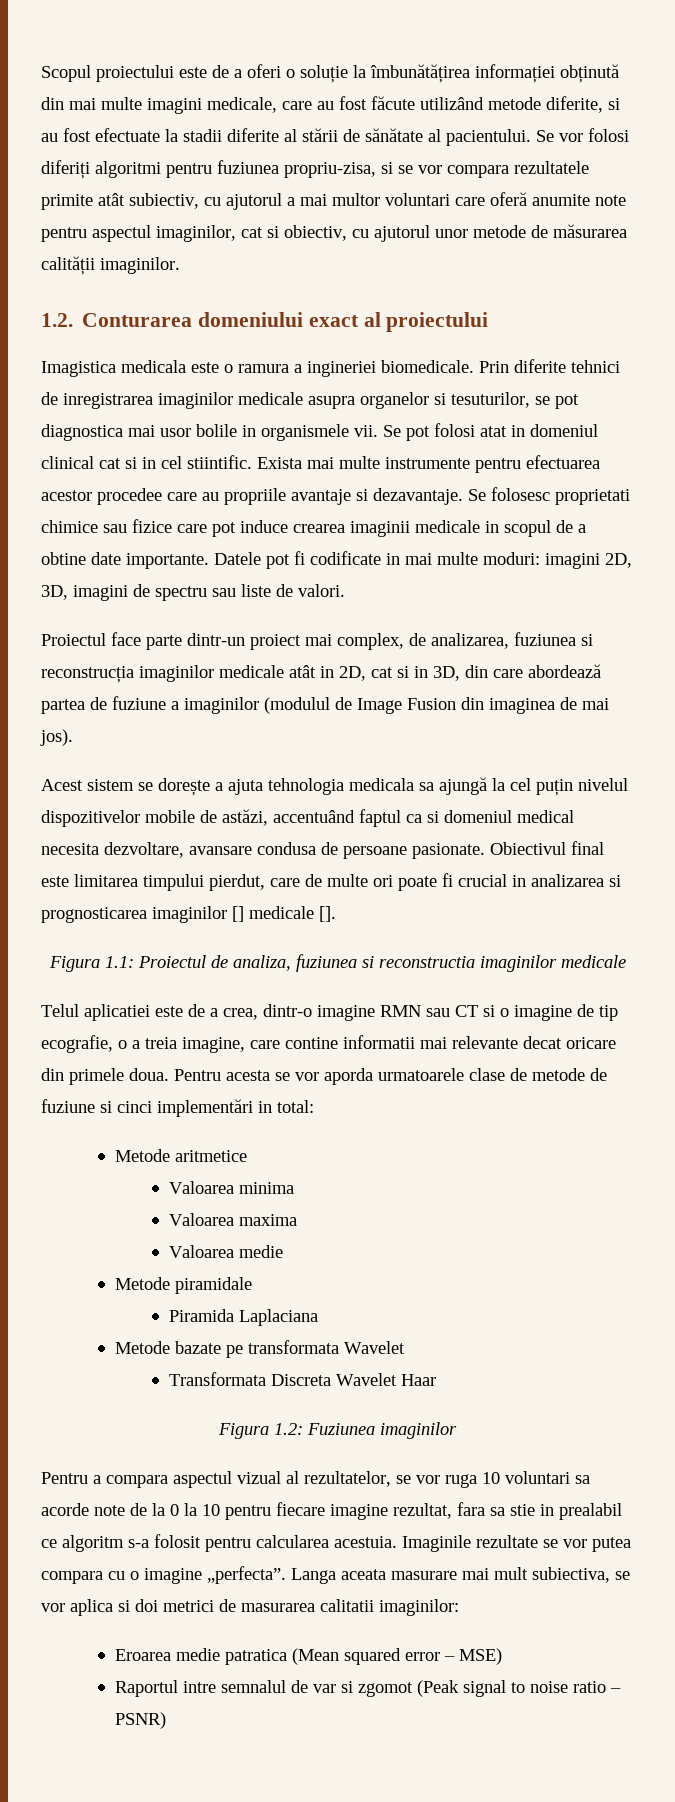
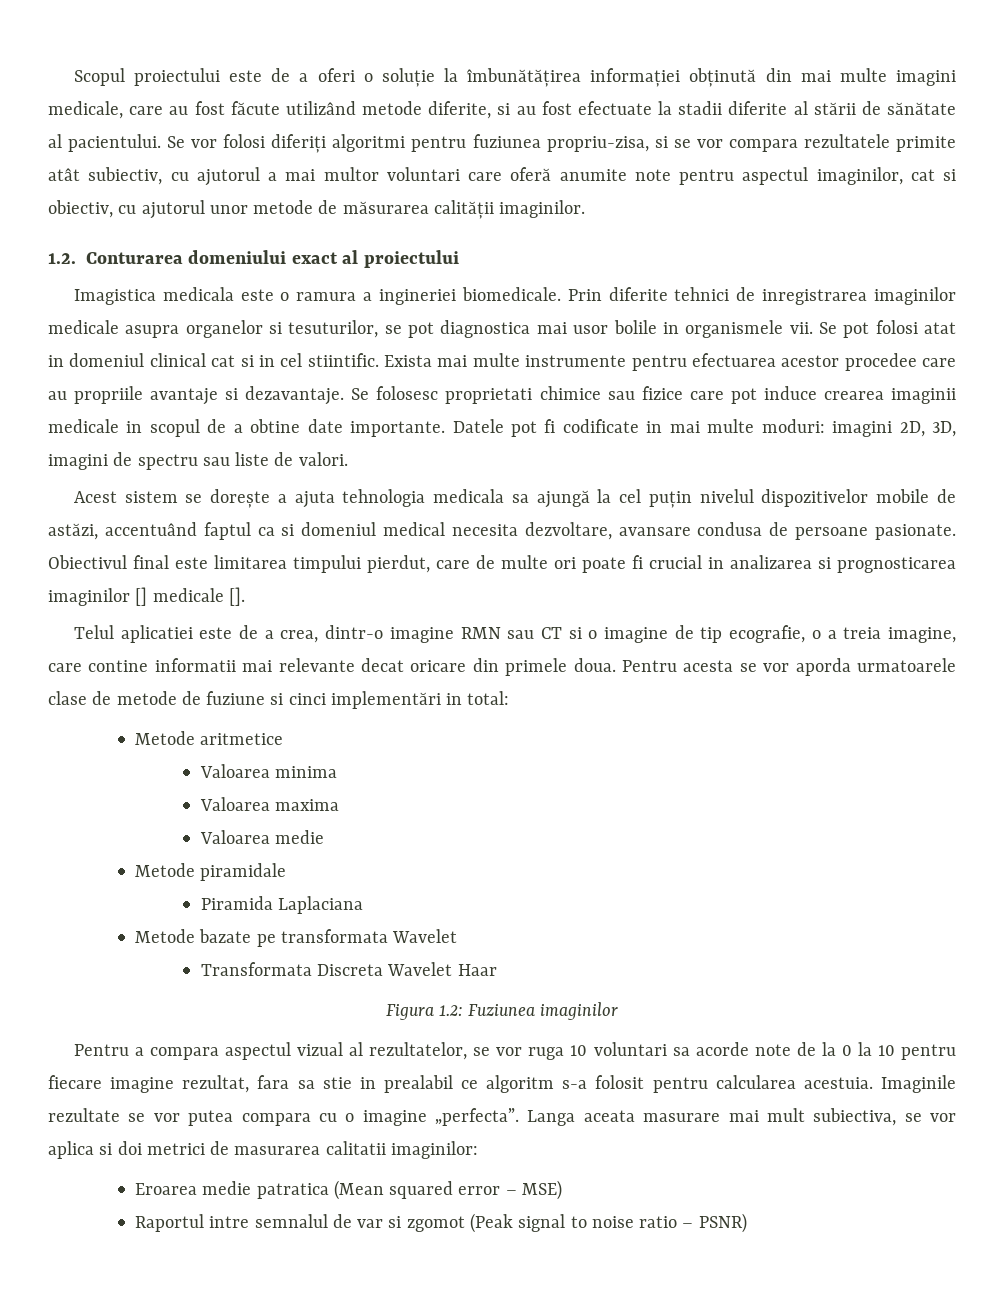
[41,632,593,650] [41,664,601,683] [41,696,609,714] [40,729,73,746] // Proiectul face parte dintr-un proiect mai complex, de analizarea, fuziunea si reconstrucția imaginilor medicale atât in 2D, cat si in 3D, din care abordează partea de fuziune a imaginilor (modulul de Image Fusion din imaginea de mai jos). -> (348, 459) none
[48,954,626,972] // Figura 1.1: Proiectul de analiza, fuziunea si reconstructia imaginilor medicale -> (245, 596) none

